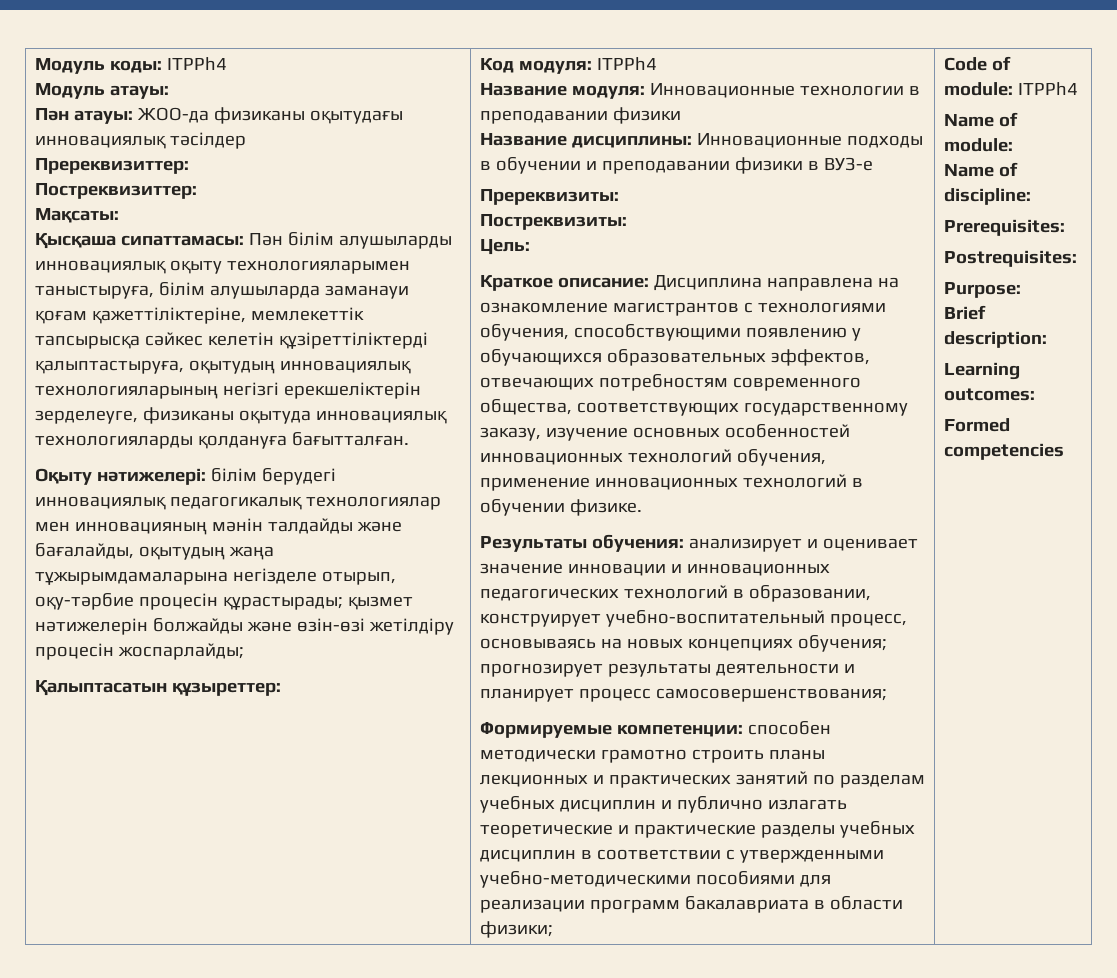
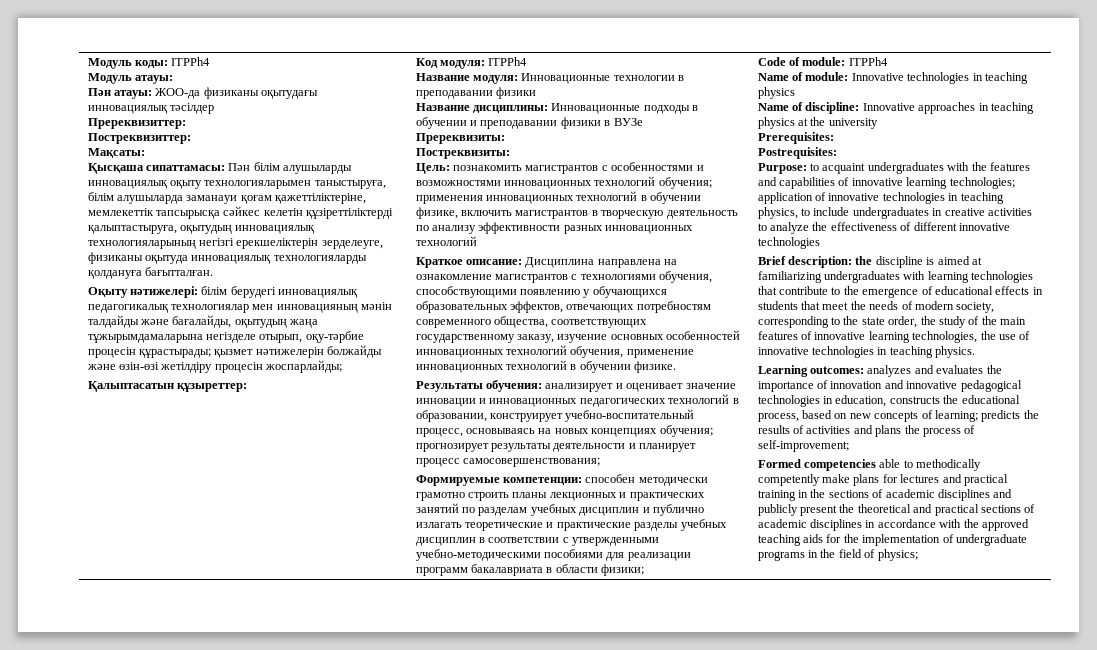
[823,157,873,171] ВУЗ-е -> [613,118,643,126] ВУЗе
(530, 247) none -> [453,162,704,174] [415,176,712,189] [415,191,702,204] [415,207,738,219] [415,222,694,234] [415,236,477,246] познакомить магистрантов с особенностями и возможностями инновационных технологий обучения; применения инновационных технологий в обучении физике, включить магистрантов в творческую деятельность по анализу эффективности разных инновационных технологий
[943,162,1018,177] [943,188,1031,205] [943,219,1065,236] [943,250,1077,267] [943,282,1021,298] [943,305,986,320] [943,331,1047,348] [943,362,1020,380] [943,388,1035,401] [943,418,1010,432] [943,443,1064,460] // Name of discipline: // Prerequisites: // Postrequisites: // Purpose: // Brief description: // Learning outcomes: // Formed competencies -> [851,72,1028,84] [757,87,795,99] [757,102,1034,114] [757,117,878,129] [757,132,834,144] [757,147,837,159] [757,162,1030,174] [757,177,1015,189] [757,192,1004,204] [757,207,1032,219] [757,222,1010,234] [757,237,820,249] [757,256,982,268] [757,271,1034,283] [757,286,1043,298] [757,301,995,313] [757,316,1027,328] [757,331,1031,343] [757,346,976,358] [757,365,1002,377] [757,380,1022,392] [757,395,1020,407] [757,410,1039,422] [757,425,976,437] [757,440,849,452] [757,459,982,471] [757,474,1008,486] [757,489,1013,501] [757,504,1036,516] [757,519,1029,531] [757,534,1027,546] [757,549,918,561] Innovative technologies in teaching physics // Name of discipline: Innovative approaches in teaching physics at the university // Prerequisites: // Postrequisites: // Purpose: to acquaint undergraduates with the features and capabilities of innovative learning technologies; application of innovative technologies in teaching physics, to include undergraduates in creative activities to analyze the effectiveness of different innovative technologies // Brief description: the discipline is aimed at familiarizing undergraduates with learning technologies that contribute to the emergence of educational effects in students that meet the needs of modern society, corresponding to the state order, the study of the main features of innovative learning technologies, the use of innovative technologies in teaching physics. // Learning outcomes: analyzes and evaluates the importance of innovation and innovative pedagogical technologies in education, constructs the educational process, based on new concepts of learning; predicts the results of activities and plans the process of self-improvement; // Formed competencies able to methodically competently make plans for lectures and practical training in the sections of academic disciplines and publicly present the theoretical and practical sections of academic disciplines in accordance with the approved teaching aids for the implementation of undergraduate programs in the field of physics;

